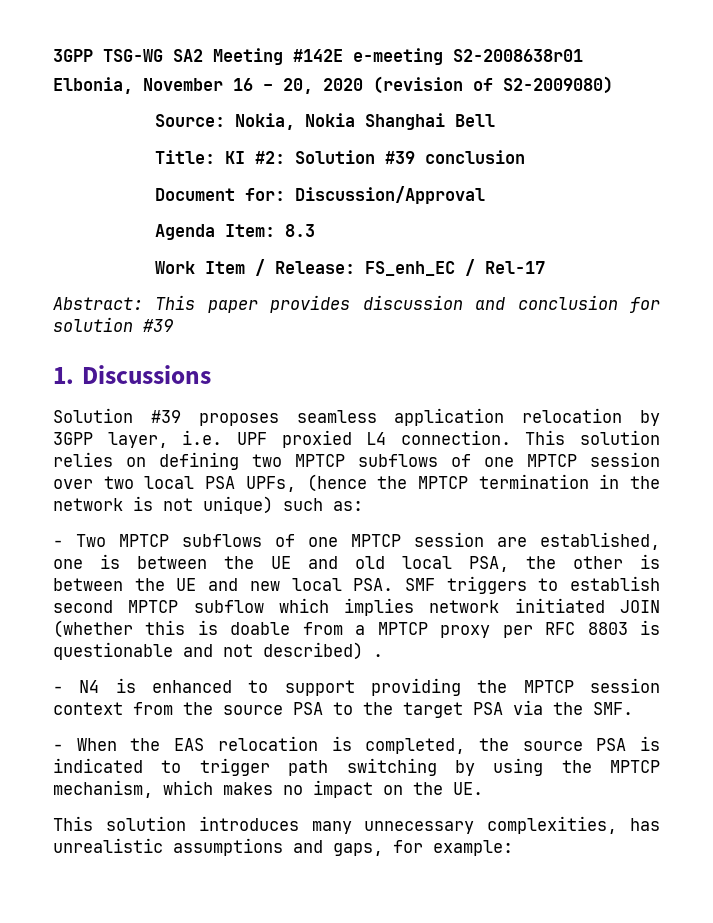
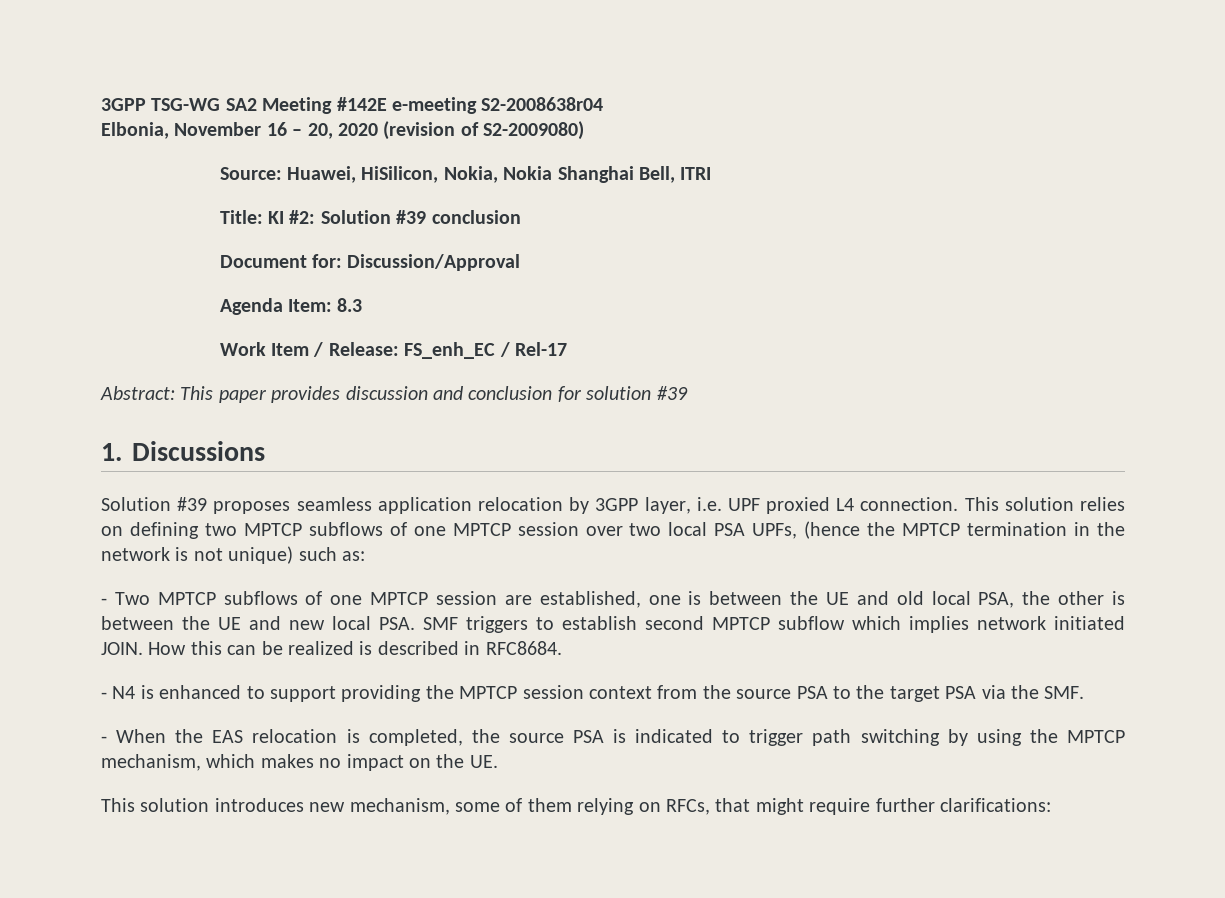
[453,49,583,62] S2-2008638r01 -> [481,97,604,111] S2-2008638r04
(226, 120) none -> [286,166,439,183] Huawei, HiSilicon,
[455,114,496,127] Bell -> [638,166,712,183] Bell, ITRI
[620,600,660,613] [53,620,660,638] [53,642,383,660] JOIN (whether this is doable from a MPTCP proxy per RFC 8803 is questionable and not described) . -> [101,641,562,655] JOIN. How this can be realized is described in RFC8684.
[311,816,660,834] [53,838,513,856] many unnecessary complexities, has unrealistic assumptions and gaps, for example: -> [309,798,1051,815] new mechanism, some of them relying on RFCs, that might require further clarifications:

